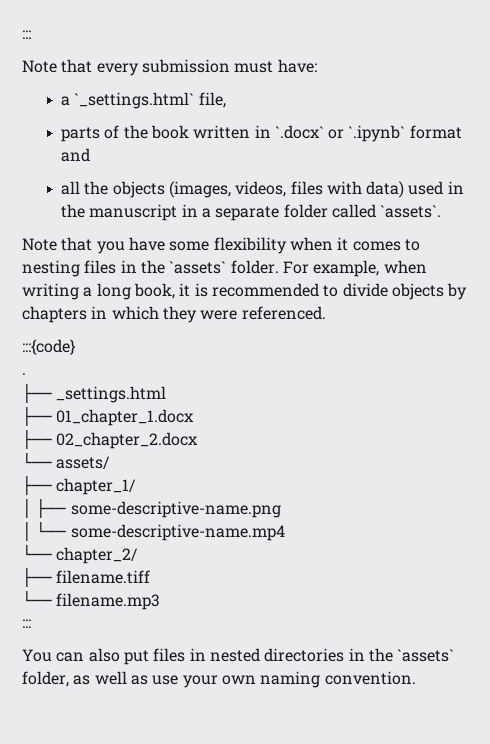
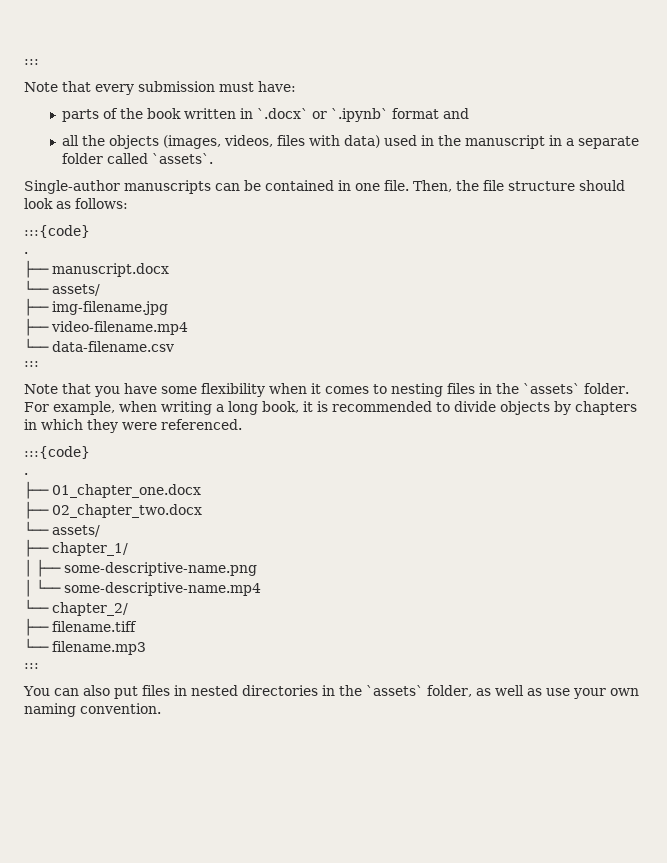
[60,92,226,109] // a `_settings.html` file, -> (296, 86) none
(442, 211) none -> [24,180,625,194] [24,198,128,209] [24,225,90,238] [24,252,28,254] [24,260,169,278] [24,280,100,296] [24,298,168,316] [24,318,188,336] [24,338,174,352] [24,361,39,367] // Single-author manuscripts can be contained in one file. Then, the file structure should look as follows: // :::{code} // . // ├── manuscript.docx // └── assets/ // ├── img-filename.jpg // ├── video-filename.mp4 // └── data-filename.csv // :::
[56,386,167,403] [22,406,195,426] [22,429,199,449] _settings.html // ├── 01_chapter_1.docx // ├── 02_chapter_2.docx -> [52,484,201,498] [24,501,202,519] 01_chapter_one.docx // ├── 02_chapter_two.docx

